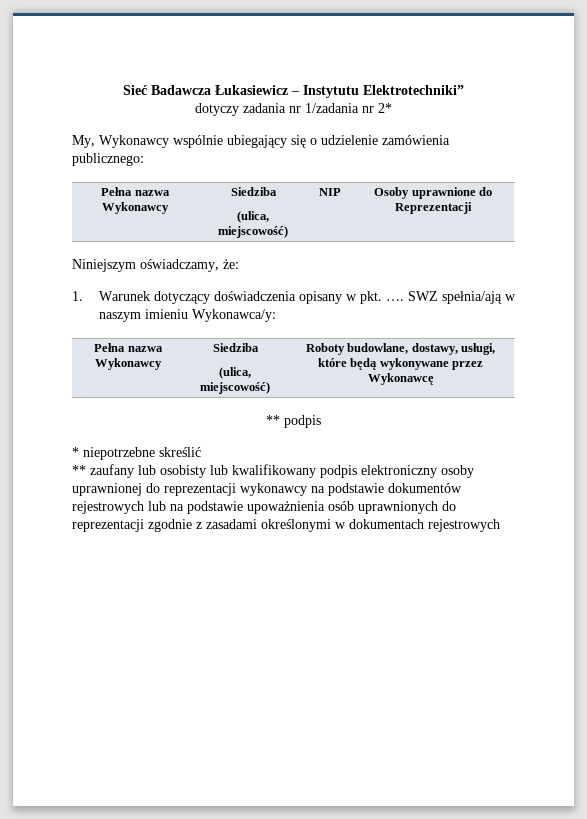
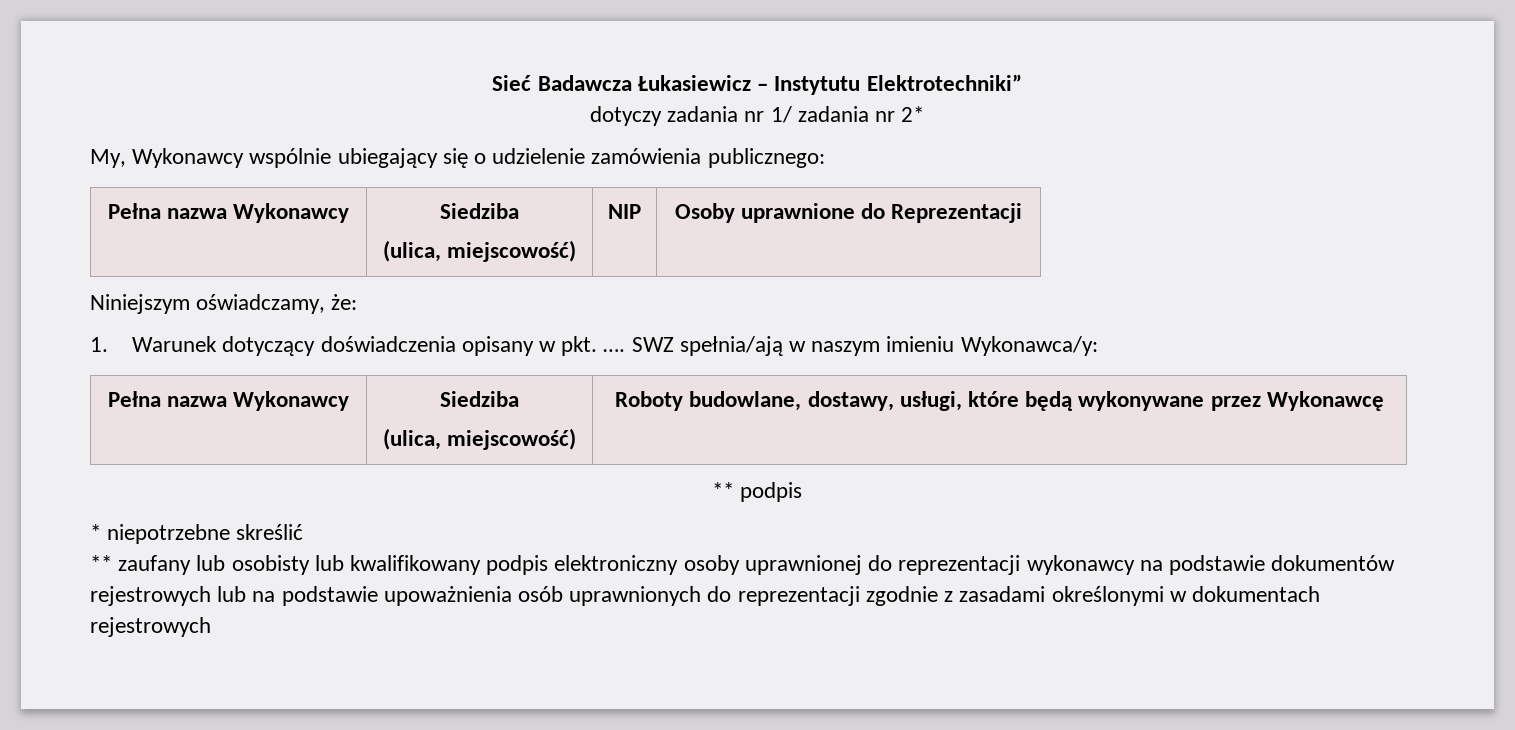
[305,103,359,113] 1/zadania -> [770,106,869,123] 1/ zadania

